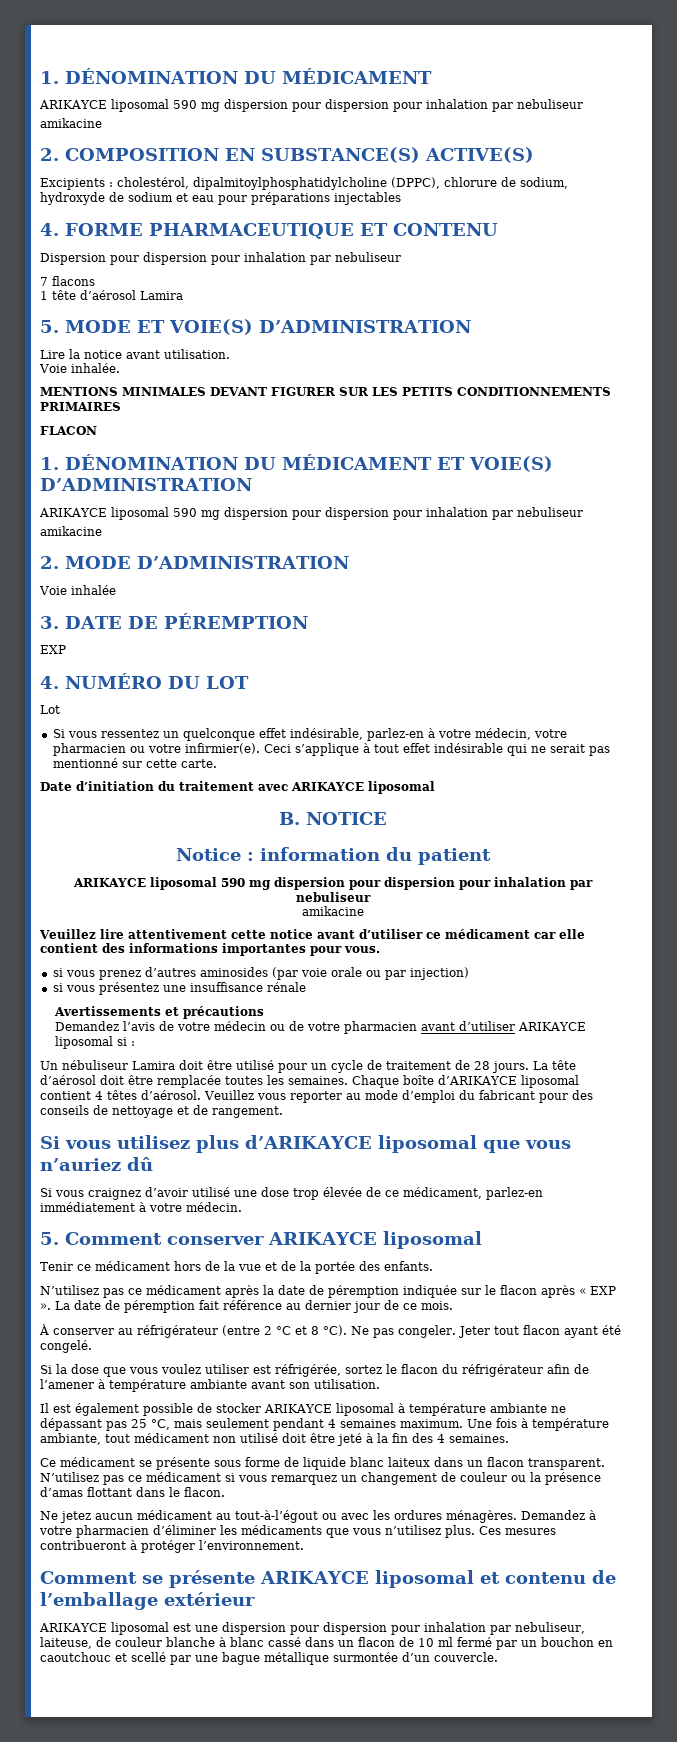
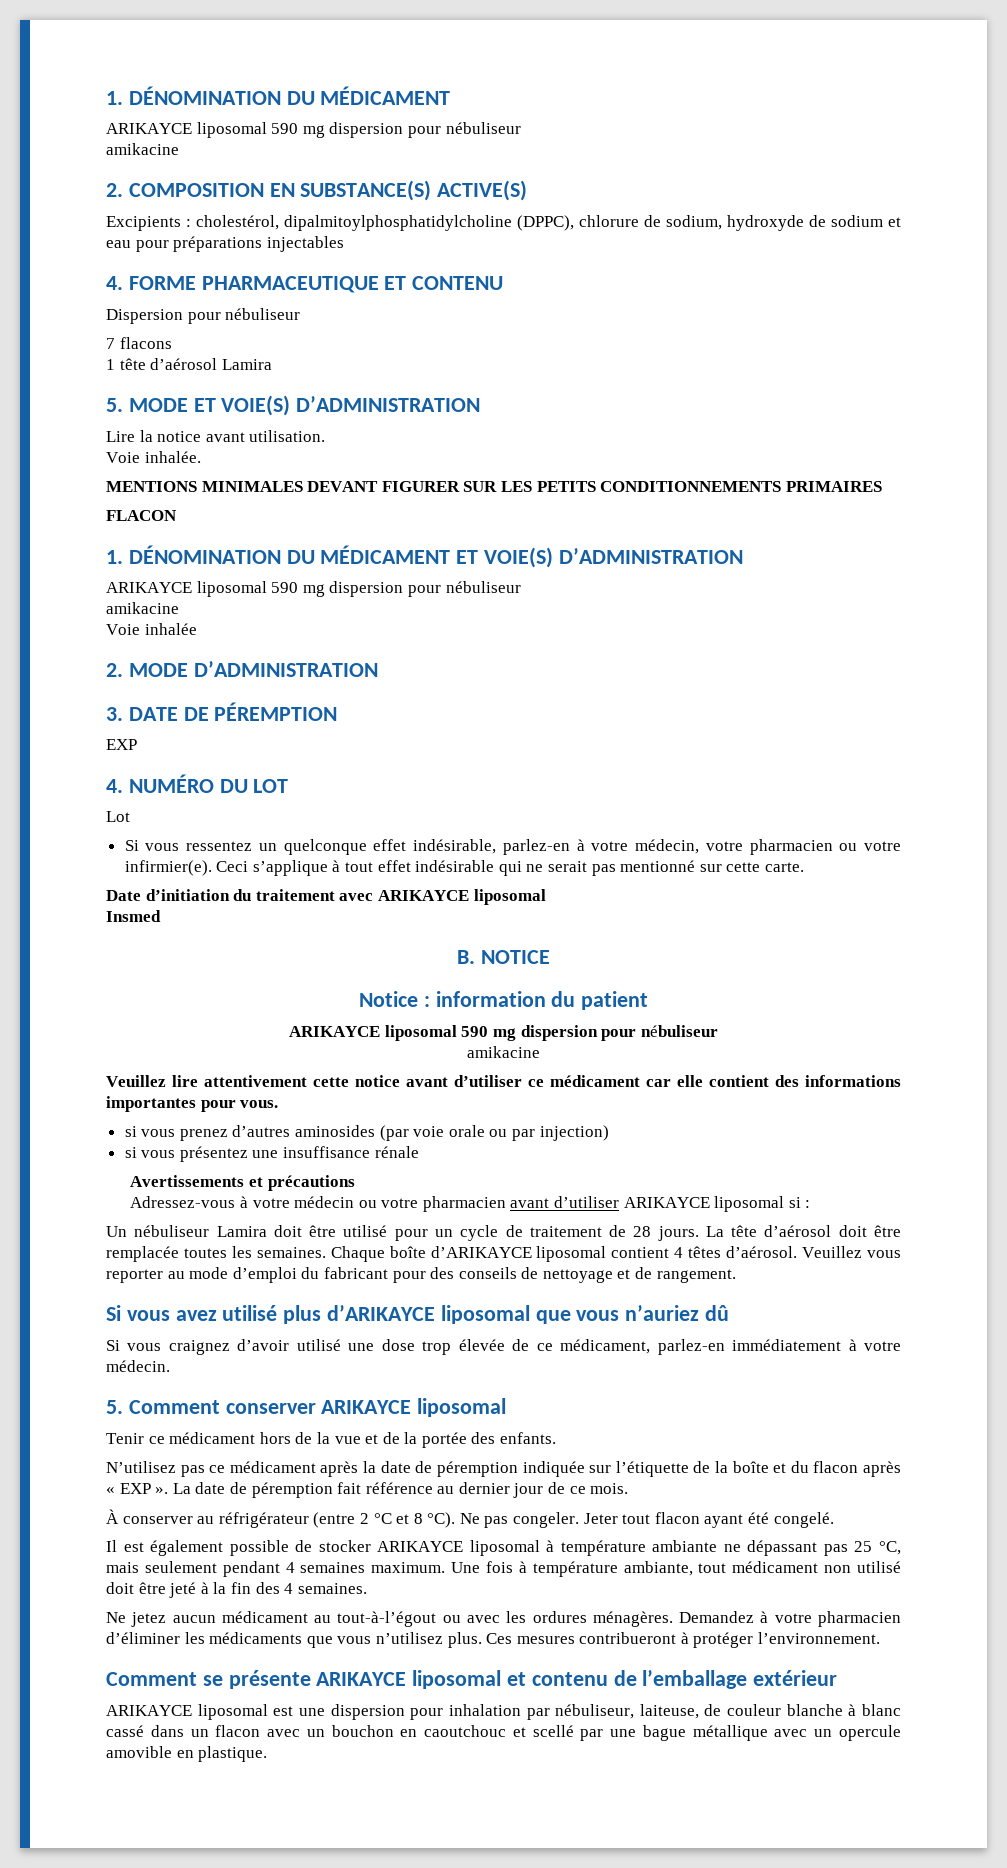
[325,99,583,112] dispersion pour inhalation par nebuliseur -> [445,122,521,134] nébuliseur
[143,252,401,265] dispersion pour inhalation par nebuliseur -> [225,308,301,320] nébuliseur
[325,507,583,520] [40,526,102,536] dispersion pour inhalation par nebuliseur // amikacine -> [445,581,521,593] [106,602,179,614] [106,623,197,635] nébuliseur // amikacine // Voie inhalée
[39,585,116,595] // Voie inhalée -> (378, 669) none
(435, 787) none -> [106,910,161,922] // Insmed
[384,877,593,890] [296,892,371,902] dispersion pour inhalation par nebuliseur -> [640,1025,718,1037] nébuliseur
[54,1021,174,1031] Demandez l’avis de -> [130,1196,248,1208] Adressez-vous à
[288,1021,304,1031] de -> (377, 1204) none
[117,1135,190,1149] utilisez -> [175,1305,278,1321] avez utilisé
[485,1285,496,1295] le -> [615,1461,809,1477] l’étiquette de la boîte et du
[40,1364,589,1377] [40,1379,380,1392] // Si la dose que vous voulez utiliser est réfrigérée, sortez le flacon du réfrigérateur afin de l’amener à température ambiante avant son utilisation. -> (834, 1520) none
[40,1457,605,1470] [40,1472,601,1485] [40,1487,225,1497] // Ce médicament se présente sous forme de liquide blanc laiteux dans un flacon transparent. N’utilisez pas ce médicament si vous remarquez un changement de couleur ou la présence d’amas flottant dans le flacon. -> (367, 1588) none
[323,1622,585,1635] dispersion pour inhalation par nebuliseur, -> [448,1704,635,1720] inhalation par nébuliseur,
[399,1637,517,1650] de 10 ml fermé par -> [267,1729,301,1737] avec
[333,1652,498,1662] surmontée d’un couvercle. -> [774,1725,901,1741] [106,1746,268,1762] avec un opercule amovible en plastique.

